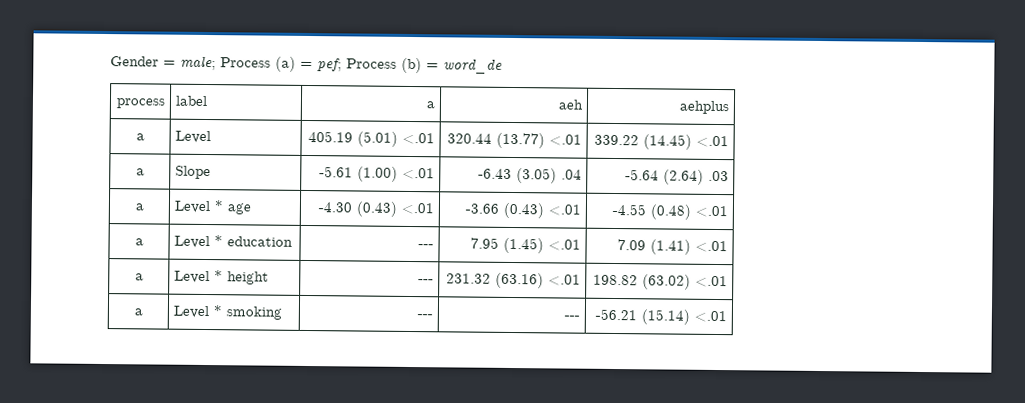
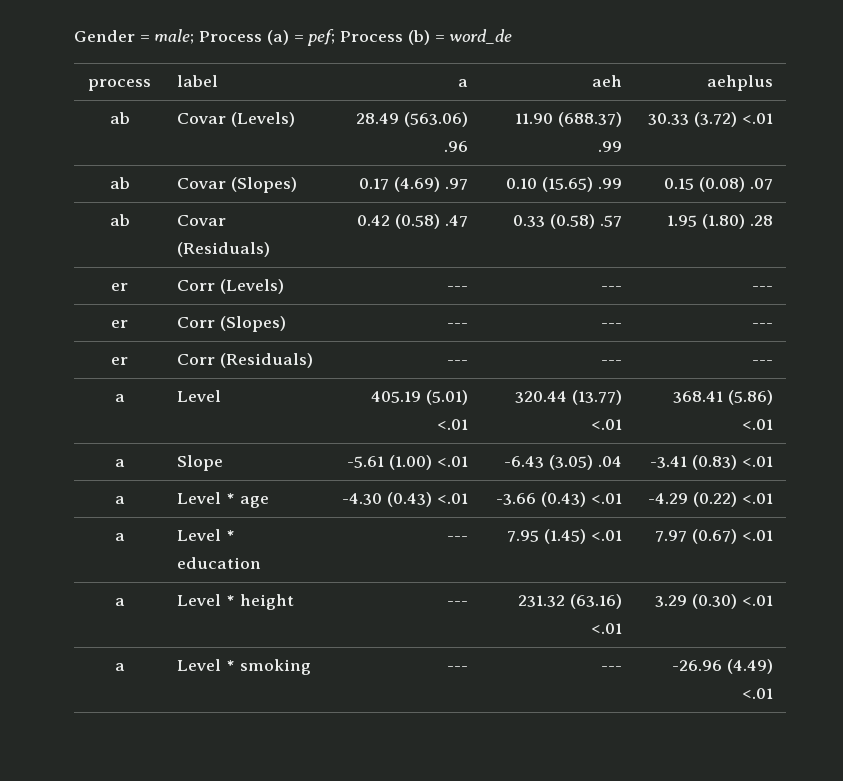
(730, 107) none -> [109,112,130,124] [177,112,295,127] [356,112,468,127] [443,141,468,152] [515,112,622,127] [597,141,622,152] [648,112,773,127] [109,177,130,189] [177,177,297,193] [359,177,468,192] [506,177,622,192] [664,177,773,192] [109,214,130,226] [177,215,227,226] [177,242,271,257] [357,214,468,229] [513,214,622,229] [667,214,773,229] [111,283,128,291] [177,279,284,294] [446,286,468,291] [600,286,622,291] [751,286,773,291] [111,320,128,328] [177,316,286,332] [446,323,468,328] [600,323,622,328] [751,323,773,328] [111,357,128,365] [177,353,313,368] [446,360,468,365] [600,360,622,365] [751,360,773,365] // ab | Covar (Levels) | 28.49 (563.06) .96 | 11.90 (688.37) .99 | 30.33 (3.72) <.01 // ab | Covar (Slopes) | 0.17 (4.69) .97 | 0.10 (15.65) .99 | 0.15 (0.08) .07 // ab | Covar (Residuals) | 0.42 (0.58) .47 | 0.33 (0.58) .57 | 1.95 (1.80) .28 // er | Corr (Levels) | --- | --- | --- // er | Corr (Slopes) | --- | --- | --- // er | Corr (Residuals) | --- | --- | ---
[594,134,693,150] 339.22 (14.45) -> [673,390,773,405] 368.41 (5.86)
[625,169,730,185] -5.64 (2.64) .03 -> [650,455,773,470] -3.41 (0.83) <.01
[612,203,692,220] -4.55 (0.48) -> [648,492,738,507] -4.29 (0.22)
[617,239,692,255] 7.09 (1.41) -> [655,529,738,544] 7.97 (0.67)
[593,274,692,290] 198.82 (63.02) -> [655,594,738,609] 3.29 (0.30)
[595,308,691,325] -56.21 (15.14) -> [672,659,773,674] -26.96 (4.49)

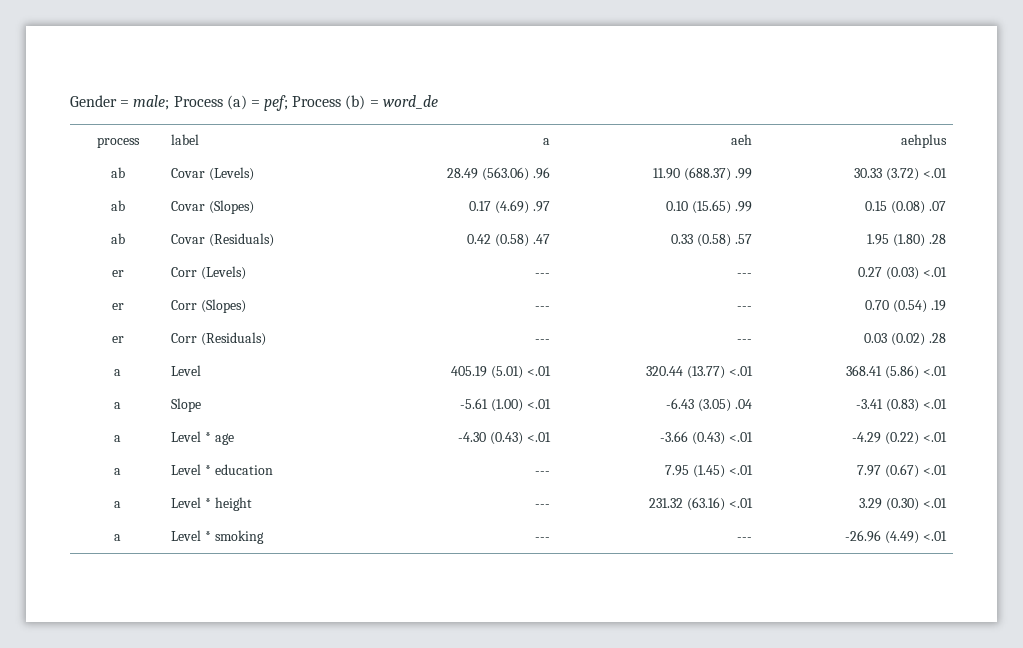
[751,286,773,291] --- -> [858,267,947,280] 0.27 (0.03) <.01
[751,323,773,328] --- -> [865,300,946,313] 0.70 (0.54) .19
[751,360,773,365] --- -> [864,333,946,346] 0.03 (0.02) .28

